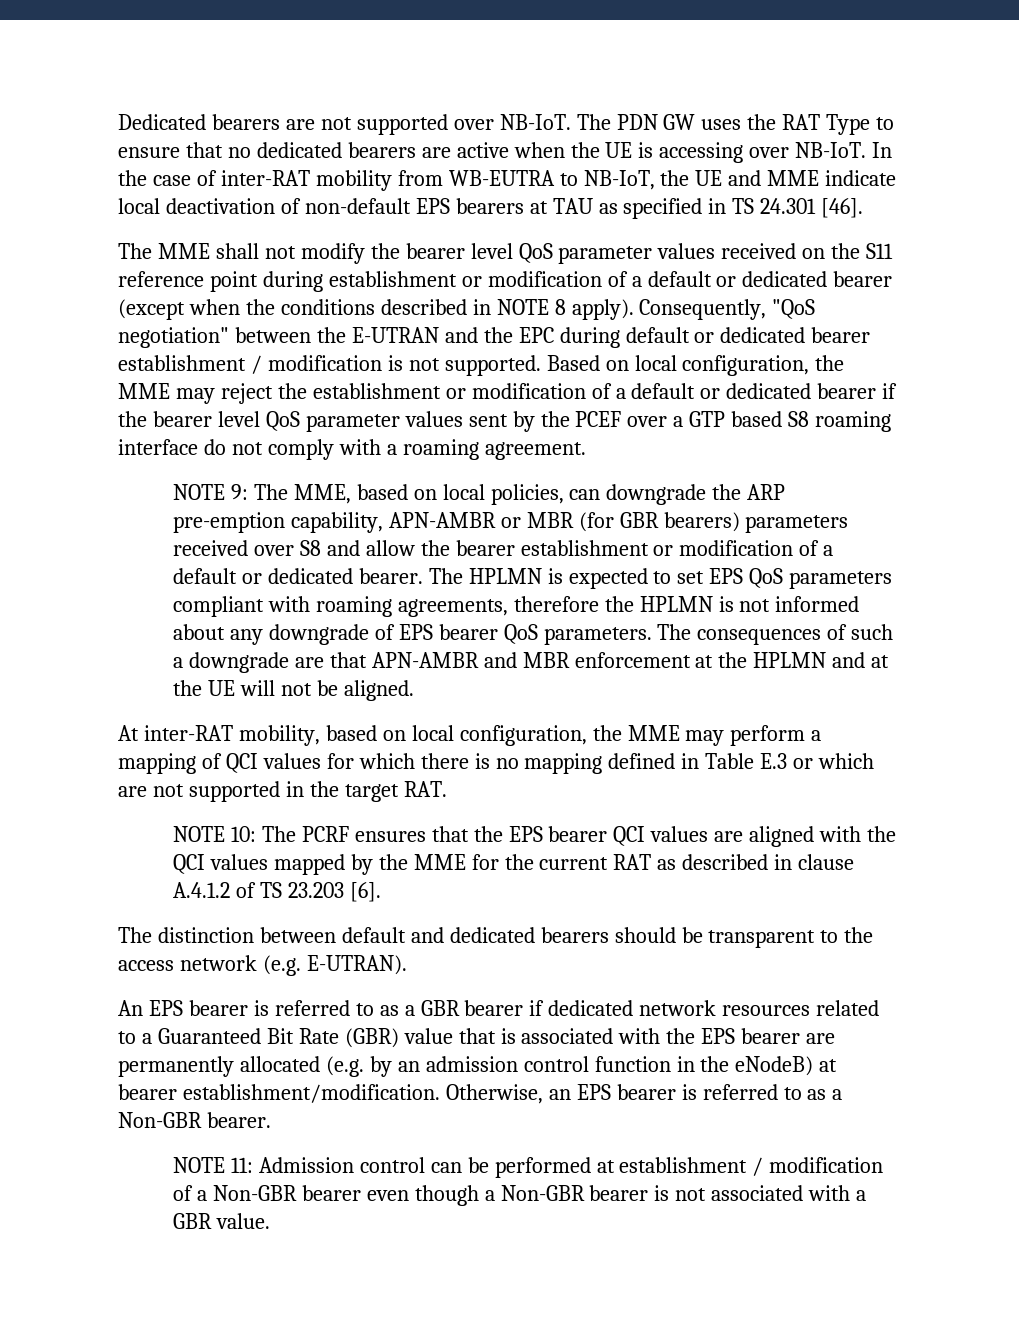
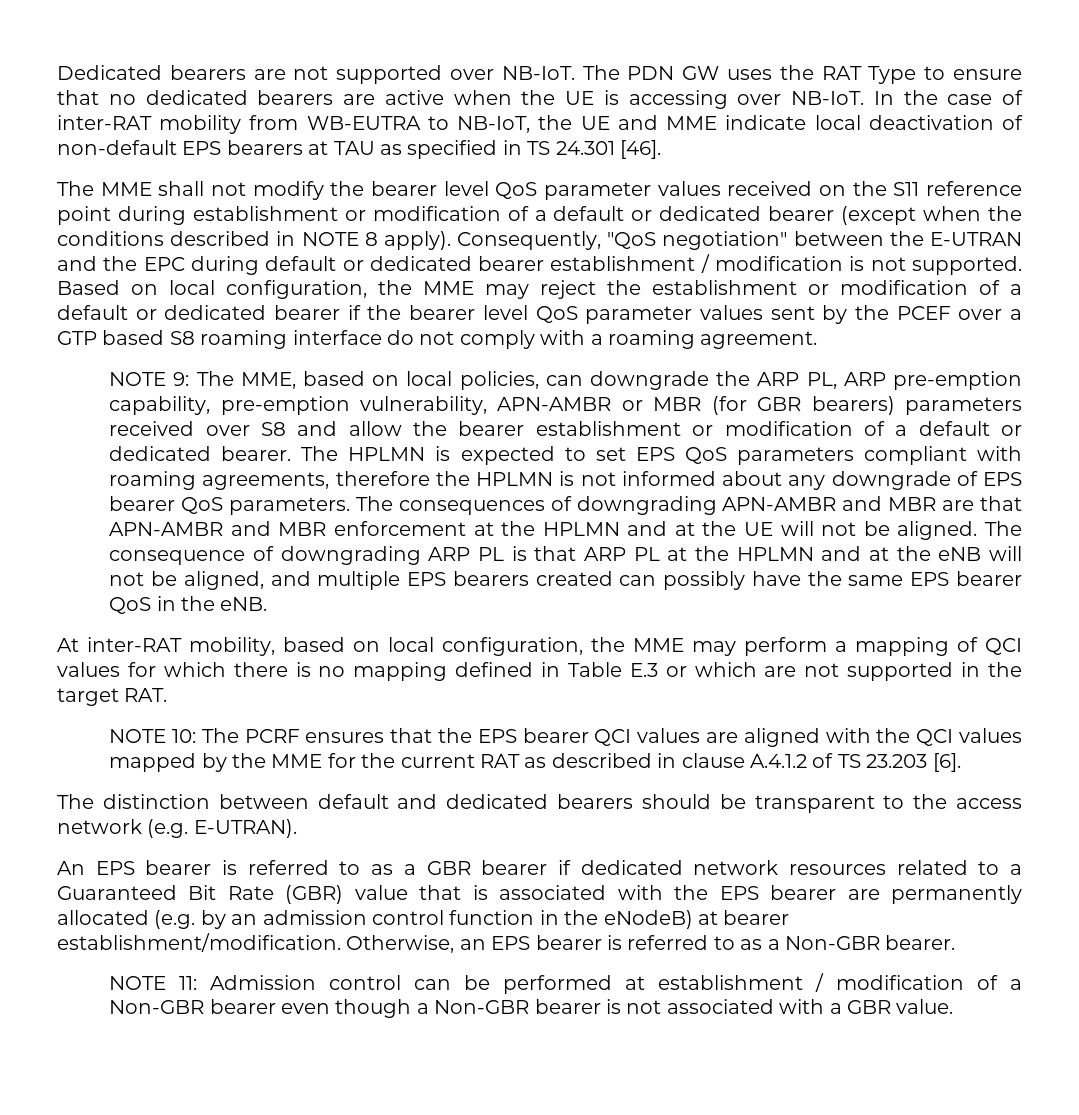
[172,512,383,533] pre-emption capability, -> [806,371,1023,390] [109,396,488,415] PL, ARP pre-emption capability, pre-emption vulnerability,
[851,624,894,640] [172,652,289,673] such a downgrade -> [576,496,937,515] downgrading APN-AMBR and MBR
(414, 690) none -> [985,521,1023,536] [109,546,1023,565] [109,571,1022,590] [109,596,268,614] The consequence of downgrading ARP PL is that ARP PL at the HPLMN and at the eNB will not be aligned, and multiple EPS bearers created can possibly have the same EPS bearer QoS in the eNB.

